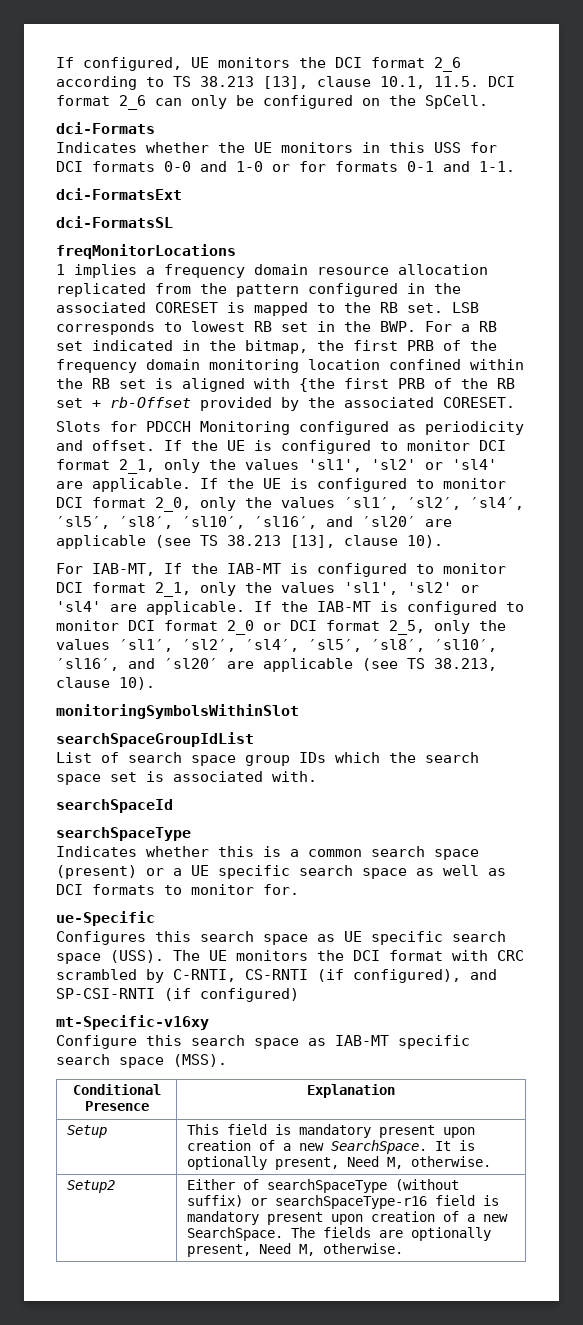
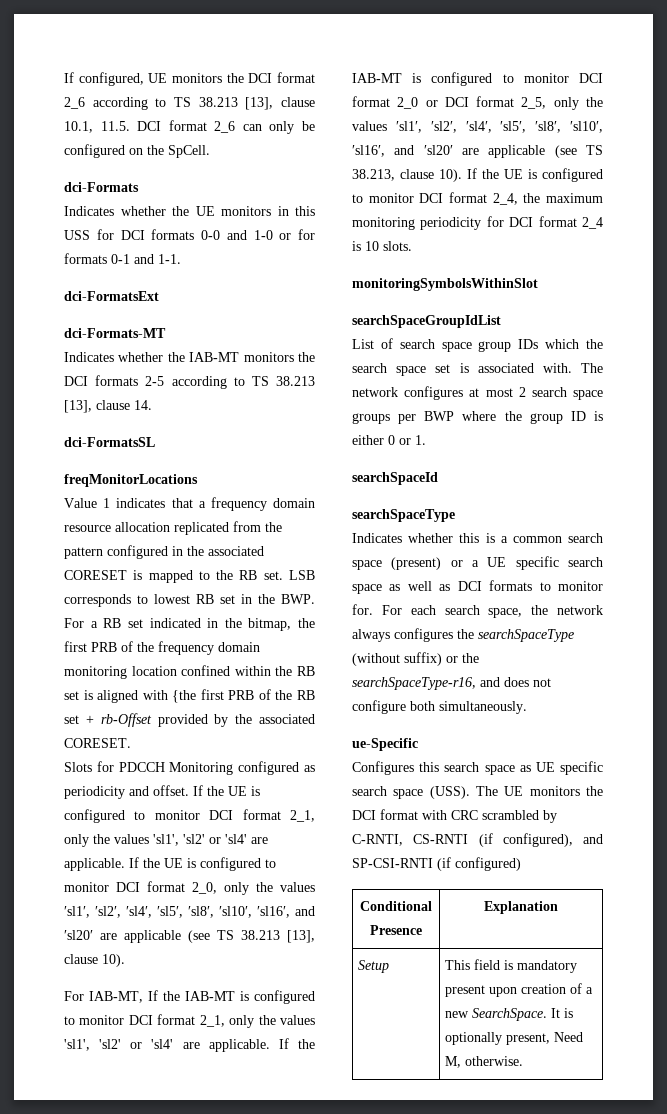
[56,216,173,228] [56,244,236,259] [56,264,137,278] dci-FormatsSL // freqMonitorLocations // 1 implies -> [64,328,166,338] [64,352,315,362] [64,375,315,389] [64,400,152,413] [64,437,155,447] [64,474,198,487] [64,498,193,508] dci-Formats-MT // Indicates whether the IAB-MT monitors the DCI formats 2-5 according to TS 38.213 [13], clause 14. // dci-FormatsSL // freqMonitorLocations // Value 1 indicates that
(155, 683) none -> [467,168,603,182] [352,192,603,205] [352,216,603,230] [352,241,412,251] If the UE is configured to monitor DCI format 2_4, the maximum monitoring periodicity for DCI format 2_4 is 10 slots.
(317, 776) none -> [581,363,603,373] [352,386,603,400] [352,411,603,424] [352,435,426,445] The network configures at most 2 search space groups per BWP where the group ID is either 0 or 1.
(299, 889) none -> [381,605,603,618] [352,628,574,642] [352,652,479,666] [352,677,551,690] [352,700,527,714] For each search space, the network always configures the searchSpaceType (without suffix) or the searchSpaceType-r16, and does not configure both simultaneously.
[56,1015,209,1030] [56,1035,470,1049] [56,1054,227,1068] // mt-Specific-v16xy // Configure this search space as IAB-MT specific search space (MSS). -> (521, 864) none
[67,1180,116,1193] [187,1179,460,1193] [187,1195,500,1209] [187,1211,509,1225] [187,1227,492,1241] [187,1243,404,1257] // Setup2 | Either of searchSpaceType (without suffix) or searchSpaceType-r16 field is mandatory present upon creation of a new SearchSpace. The fields are optionally present, Need M, otherwise. -> (523, 1061) none

